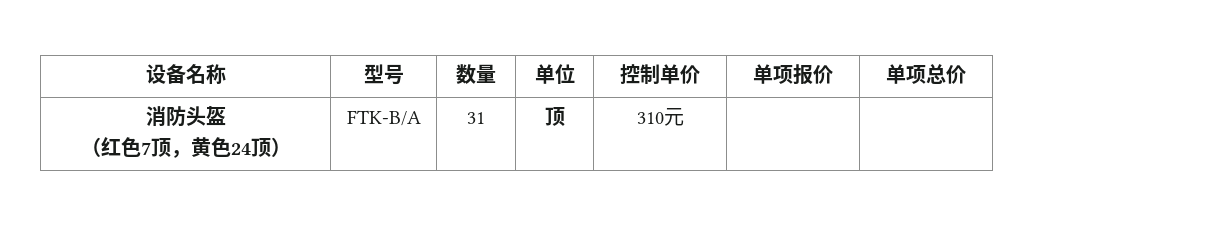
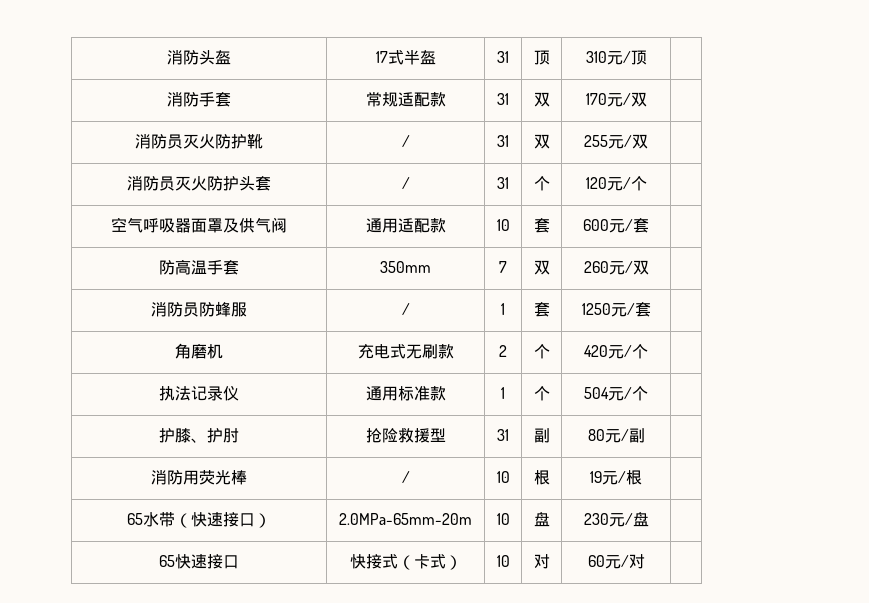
[145,64,226,85] [363,64,404,85] [456,64,496,84] [534,64,575,84] [620,64,700,84] [753,64,833,85] [886,64,966,84] [145,106,226,127] [80,137,291,158] [346,110,421,126] [467,112,485,124] [544,107,565,126] [636,108,684,126] 设备名称 | 型号 | 数量 | 单位 | 控制单价 | 单项报价 | 单项总价 // 消防头盔 // （红色7顶，黄色24顶） | FTK-B/A | 31 | 顶 | 310元 | -> [167,50,231,65] [375,50,436,65] [497,51,509,63] [533,50,550,65] [585,50,647,65] [167,92,231,107] [365,92,446,107] [497,93,509,105] [533,92,550,107] [585,92,647,107] [135,134,263,149] [401,135,410,147] [497,135,509,147] [533,134,550,149] [584,134,648,149] [127,176,271,191] [401,177,410,189] [497,177,509,189] [533,176,550,191] [585,176,647,191] [111,217,287,233] [365,218,446,233] [496,219,510,231] [533,218,550,233] [583,218,649,233] [159,259,239,275] [380,261,431,273] [499,261,507,273] [533,260,550,275] [583,260,649,275] [151,301,247,317] [401,303,410,315] [501,303,505,315] [533,302,550,317] [581,302,651,317] [175,343,223,359] [357,344,454,359] [499,345,507,357] [533,344,550,359] [584,344,648,359] [159,386,239,401] [365,386,446,401] [501,387,505,399] [533,386,550,401] [584,386,648,401] [159,428,239,443] [365,428,446,443] [497,429,509,441] [533,428,550,443] [587,428,645,443] [151,470,247,485] [401,471,410,483] [496,471,510,483] [533,470,550,485] [590,470,642,485] [127,512,271,528] [339,513,472,525] [496,513,510,525] [533,512,550,527] [583,512,649,527] [159,554,239,569] [349,554,462,570] [496,555,510,567] [533,554,550,569] [587,554,645,569] 消防头盔 | 17式半盔 | 31 | 顶 | 310元/顶 | // 消防手套 | 常规适配款 | 31 | 双 | 170元/双 | // 消防员灭火防护靴 | / | 31 | 双 | 255元/双 | // 消防员灭火防护头套 | / | 31 | 个 | 120元/个 | // 空气呼吸器面罩及供气阀 | 通用适配款 | 10 | 套 | 600元/套 | // 防高温手套 | 350mm | 7 | 双 | 260元/双 | // 消防员防蜂服 | / | 1 | 套 | 1250元/套 | // 角磨机 | 充电式无刷款 | 2 | 个 | 420元/个 | // 执法记录仪 | 通用标准款 | 1 | 个 | 504元/个 | // 护膝、护肘 | 抢险救援型 | 31 | 副 | 80元/副 | // 消防用荧光棒 | / | 10 | 根 | 19元/根 | // 65水带（快速接口） | 2.0MPa-65mm-20m | 10 | 盘 | 230元/盘 | // 65快速接口 | 快接式（卡式） | 10 | 对 | 60元/对

